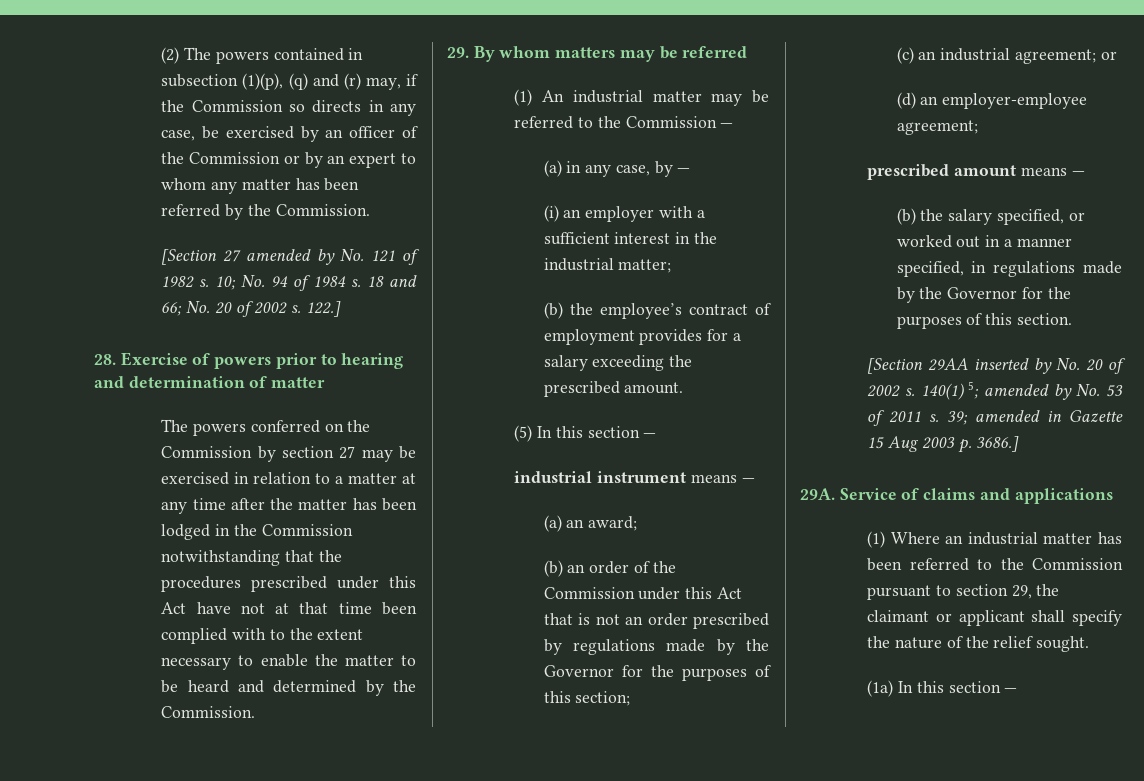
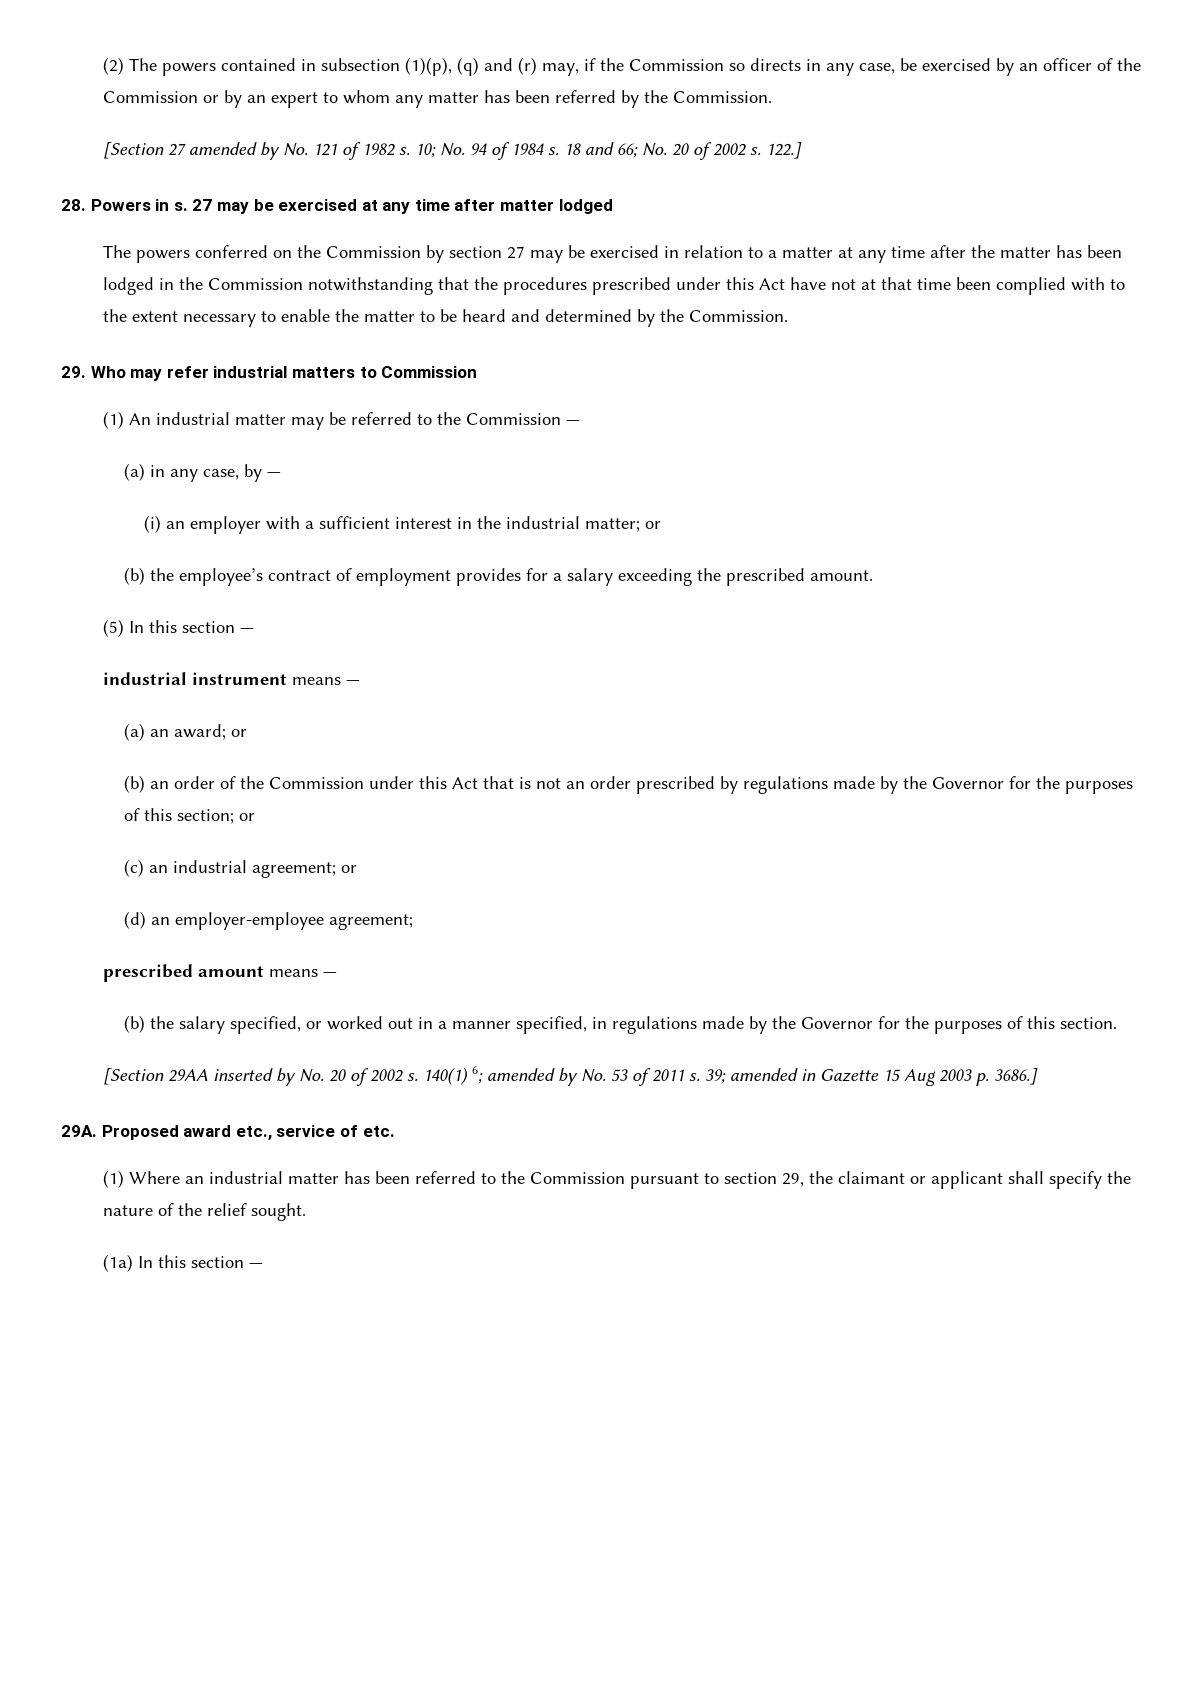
[120,352,404,369] [94,376,326,388] Exercise of powers prior to hearing and determination of matter -> [90,199,613,214] Powers in s. 27 may be exercised at any time after matter lodged
[473,46,748,62] By whom matters may be referred -> [90,366,478,381] Who may refer industrial matters to Commission
(672, 266) none -> [645,521,662,529] or
(638, 523) none -> [230,729,247,737] or
(631, 698) none -> [238,813,255,821] or
[968,381,980,399] 5; -> [471,1066,483,1084] 6;
[839,488,1113,504] Service of claims and applications -> [101,1125,395,1140] Proposed award etc., service of etc.

